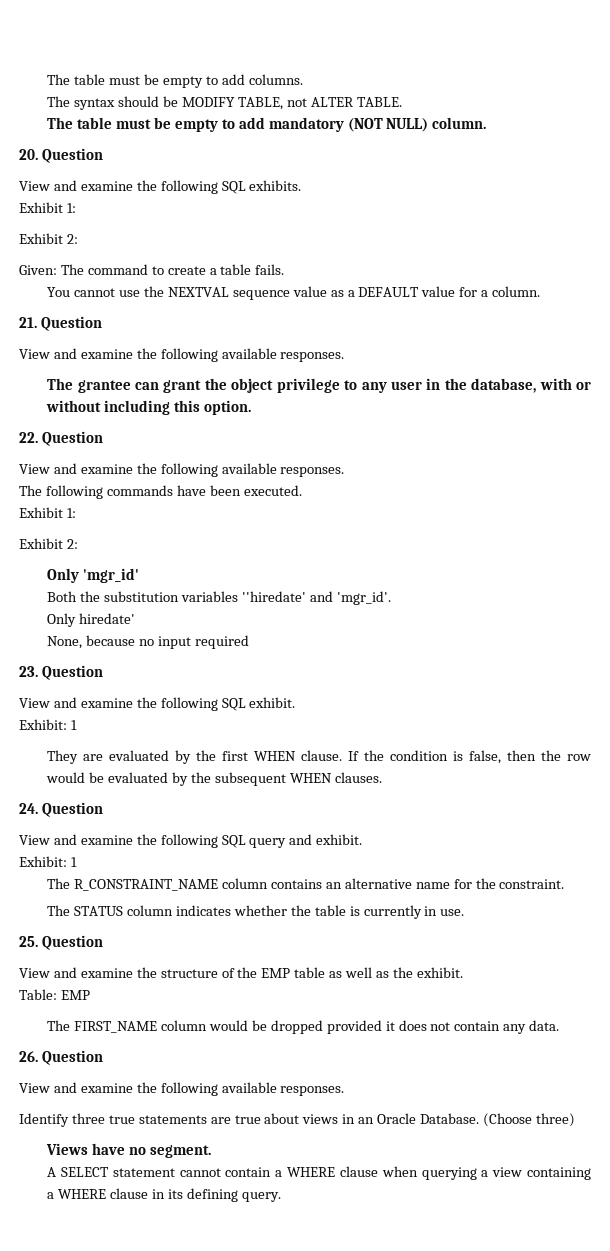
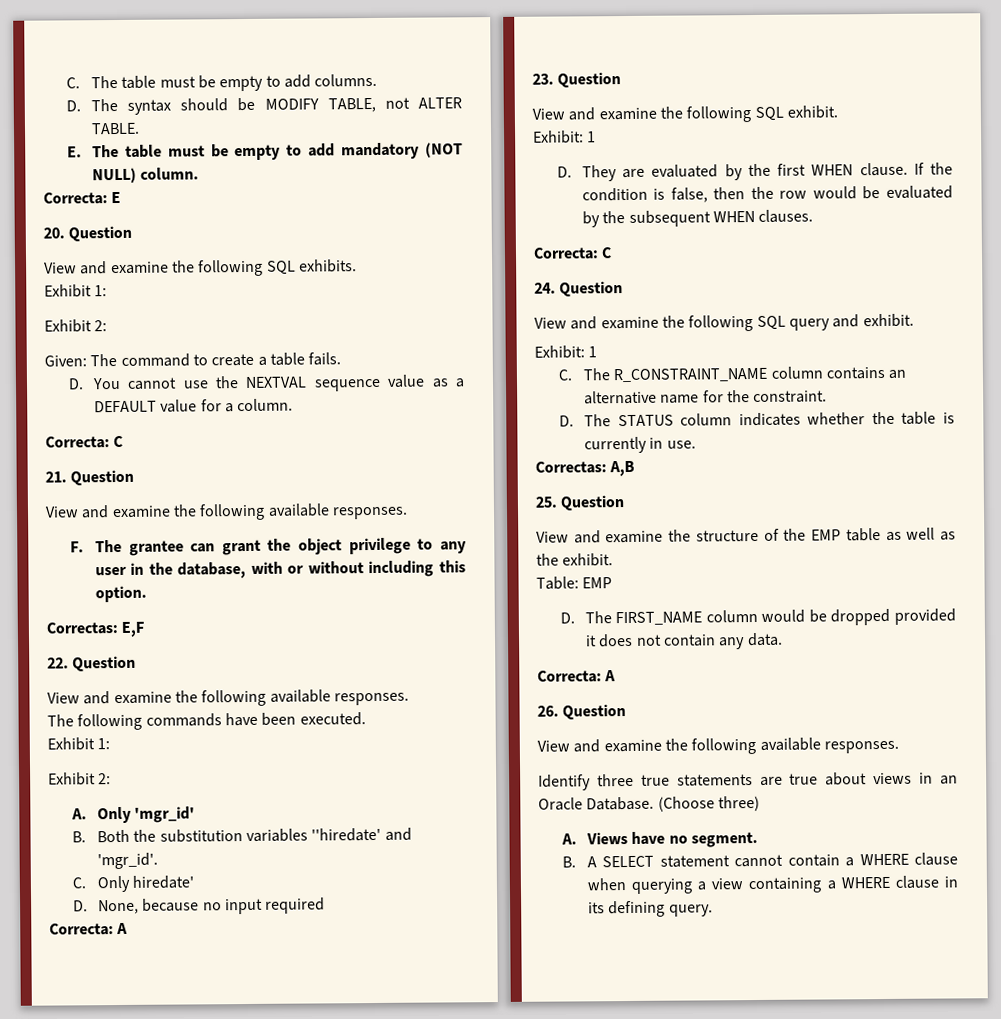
(47, 79) none -> [66,77,81,89] C.
(303, 79) none -> [66,100,82,112] D.
(402, 102) none -> [67,146,83,158] E.
(487, 123) none -> [43,191,122,205] // Correcta: E
(285, 269) none -> [68,378,85,390] D.
(541, 291) none -> [45,435,124,449] // Correcta: C
(345, 357) none -> [70,541,85,553] F.
(251, 407) none -> [46,621,145,637] // Correctas: E,F
(78, 544) none -> [71,808,88,820] A.
(140, 575) none -> [72,831,87,843] B.
(391, 598) none -> [72,877,87,889] C.
(136, 618) none -> [73,900,89,912] D.
(249, 642) none -> [49,922,129,936] // Correcta: A
(77, 725) none -> [557,166,573,178] D.
(382, 777) none -> [533,247,613,260] // Correcta: C
(77, 862) none -> [558,369,573,381] C.
(565, 884) none -> [559,415,575,427] D.
(465, 912) none -> [535,460,636,477] // Correctas: A,B
(90, 995) none -> [560,612,576,624] D.
(560, 1025) none -> [537,670,617,683] // Correcta: A
(575, 1120) none -> [561,833,578,845] A.
(211, 1151) none -> [562,856,577,868] B.

